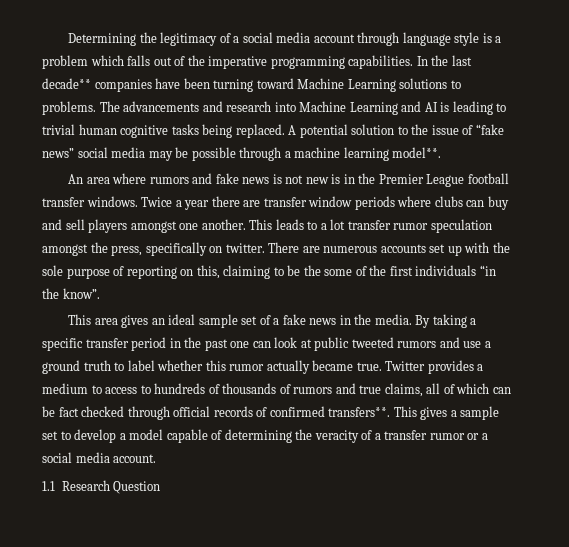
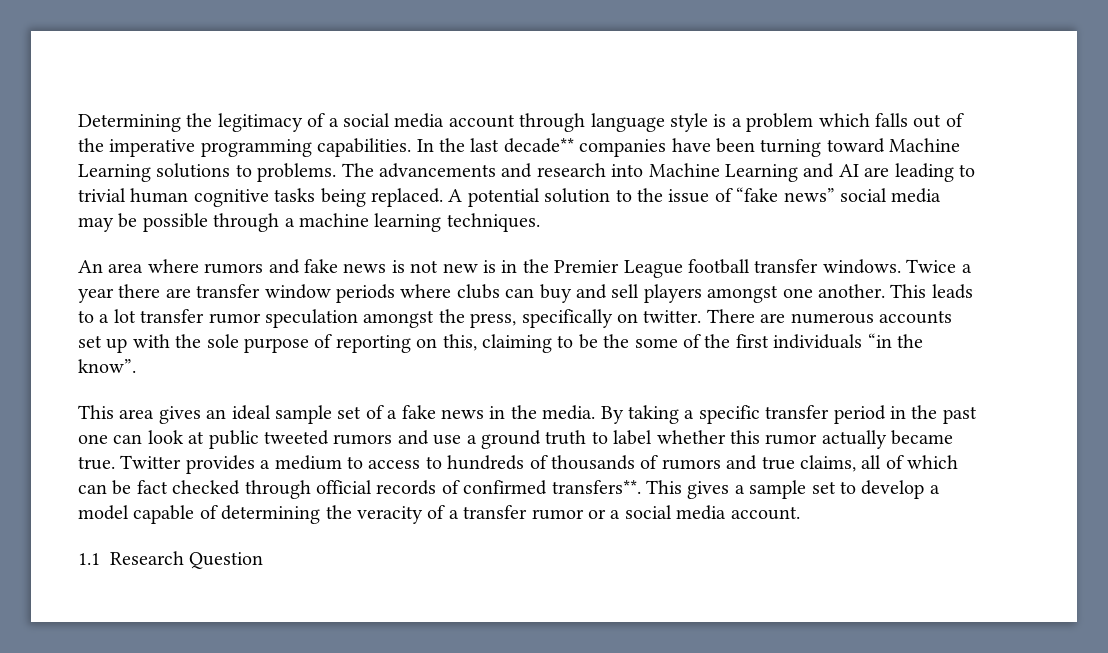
[440,102,450,112] is -> [864,167,890,177] are
[392,147,442,158] model**. -> [446,213,540,232] techniques.

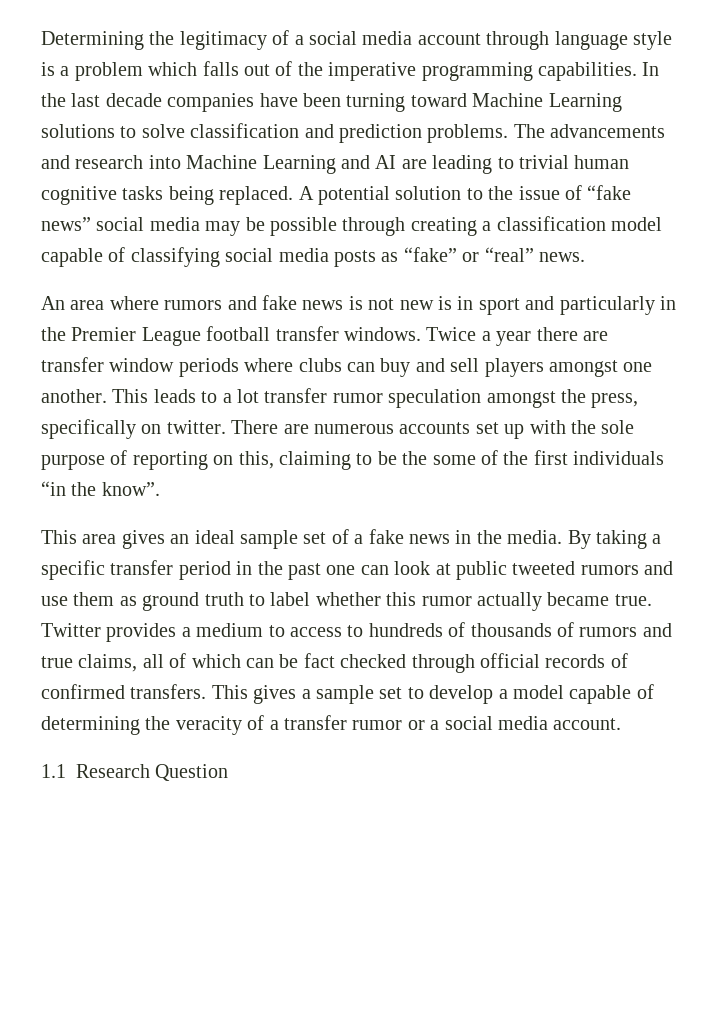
[503,138,574,153] decade** -> [105,93,162,107] decade
(252, 170) none -> [141,123,422,143] solve classification and prediction
[284,213,540,232] a machine learning techniques. -> [410,216,662,236] [41,247,585,267] creating a classification model capable of classifying social media posts as “fake” or “real” news.
(518, 266) none -> [478,296,676,315] sport and particularly in
[466,435,477,444] a -> [73,592,137,606] them as
[551,480,641,494] transfers**. -> [130,684,207,699] transfers.

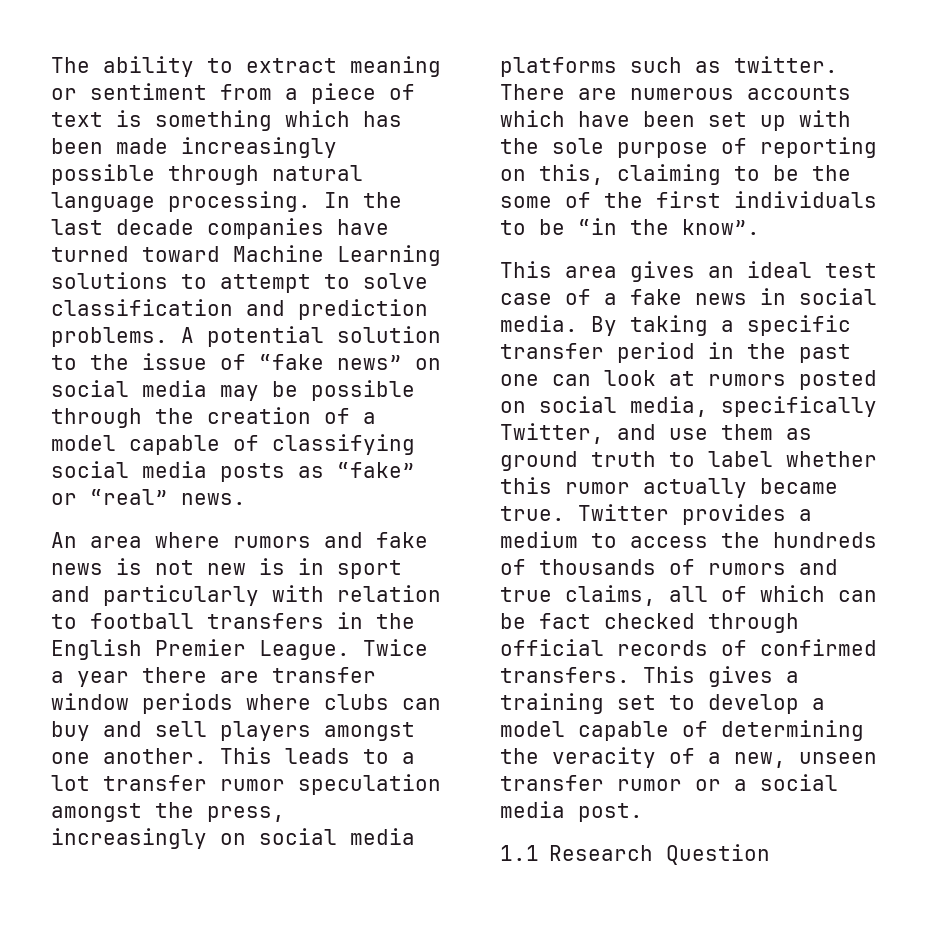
[41,30,672,50] [41,61,637,81] Determining the legitimacy of a social media account through language style is a problem which falls out of the imperative programming capabilities. -> [51,56,441,77] [51,83,415,104] [51,110,402,131] [51,137,337,158] [51,164,363,185] [51,191,311,212] The ability to extract meaning or sentiment from a piece of text is something which has been made increasingly possible through natural language processing.
[303,93,406,112] been turning -> [51,246,129,262] turned
(137, 132) none -> [220,274,350,293] attempt to
[513,124,666,138] [41,155,630,174] [41,186,294,205] The advancements and research into Machine Learning and AI are leading to trivial human cognitive tasks being replaced. -> (168, 337) none
(91, 224) none -> [415,358,441,370] on
[410,216,606,236] creating a classification -> [155,407,376,424] the creation of a
[659,296,676,310] [41,326,421,346] in the Premier League football transfer windows. -> [272,585,441,602] [51,612,415,629] [51,639,350,660] with relation to football transfers in the English Premier League.
[41,419,162,439] specifically on -> [51,828,415,849] [500,57,721,77] increasingly on social media platforms such as
(471, 428) none -> [500,110,695,127] which have been
(665, 458) none -> [500,219,565,235] to be
[240,530,327,549] sample set -> [825,263,877,278] [500,293,552,305] test case
[476,530,502,544] the -> [799,288,877,305] social
[455,561,639,580] public tweeted rumors -> [708,370,877,390] [500,396,877,417] [500,423,604,444] rumors posted on social media, specifically Twitter,
[347,625,364,637] to -> [721,532,760,548] the
[316,685,374,704] sample -> [500,693,604,714] training
(279, 725) none -> [734,752,877,768] new, unseen
[553,718,622,730] account. -> [578,803,643,822] post.

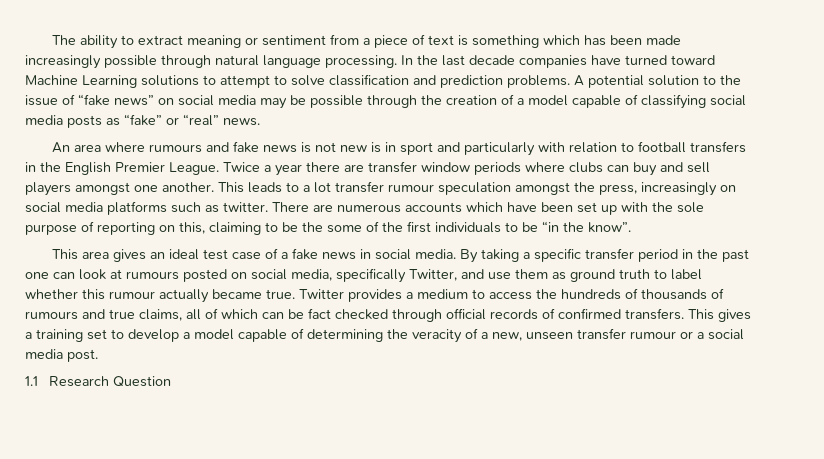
[233,536,311,548] rumors -> [148,144,202,153] rumours
[220,779,285,791] rumor -> [388,184,434,192] rumour
[708,374,786,386] rumors -> [126,271,179,280] rumours
[565,482,630,494] rumor -> [109,291,155,299] rumour
[708,563,786,575] rumors -> [25,311,78,320] rumours
[617,779,682,791] rumor -> [630,331,676,339] rumour

